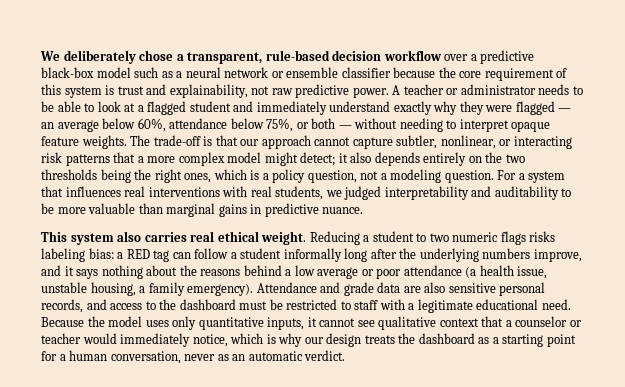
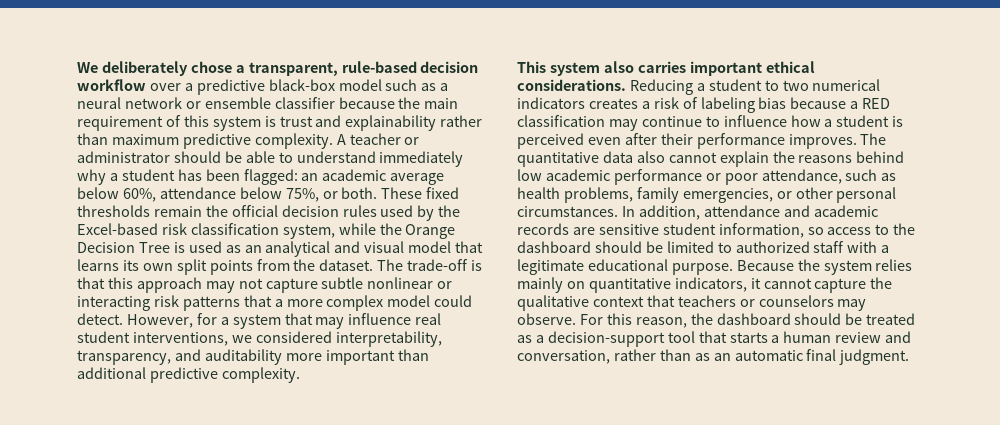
[459,71,482,78] core -> [424,98,459,109] main
[169,84,389,98] explainability, not raw predictive power. -> [345,115,483,131] [77,133,333,149] explainability rather than maximum predictive complexity.
[538,84,583,95] needs to -> [173,151,221,163] should
[97,101,572,115] [41,122,54,129] look at a flagged student and immediately understand exactly why they were flagged — an -> [296,151,464,167] [77,169,387,185] understand immediately why a student has been flagged: an academic
[311,118,551,132] [41,135,496,149] both — without needing to interpret opaque feature weights. The trade-off is that our approach cannot capture subtler, nonlinear, -> [341,187,460,199] [77,205,461,221] [77,223,456,239] [77,241,484,257] [77,259,483,275] [77,277,434,293] both. These fixed thresholds remain the official decision rules used by the Excel-based risk classification system, while the Orange Decision Tree is used as an analytical and visual model that learns its own split points from the dataset. The trade-off is that this approach may not capture subtle nonlinear
[264,152,525,166] [41,169,566,183] [41,186,572,200] [41,203,364,217] might detect; it also depends entirely on the two thresholds being the right ones, which is a policy question, not a modeling question. For a system that influences real interventions with real students, we judged interpretability and auditability to be more valuable than marginal gains in predictive nuance. -> [434,295,473,307] [77,313,442,329] [77,331,442,347] [77,349,429,365] [77,367,300,383] could detect. However, for a system that may influence real student interventions, we considered interpretability, transparency, and auditability more important than additional predictive complexity.
[190,231,307,245] real ethical weight. -> [689,61,815,76] [517,79,626,91] important ethical considerations.
[452,231,556,245] [41,248,582,262] [41,265,548,279] [41,282,546,296] [41,299,351,313] numeric flags risks labeling bias: a RED tag can follow a student informally long after the underlying numbers improve, and it says nothing about the reasons behind a low average or poor attendance (a health issue, unstable housing, a family emergency). Attendance and grade data are also sensitive personal records, and access to the dashboard must be restricted to -> [812,79,881,91] [517,97,891,113] [517,115,904,131] [517,133,887,149] [517,151,905,167] [517,169,897,185] [517,187,897,203] [517,205,878,220] [517,223,916,238] [517,241,810,253] numerical indicators creates a risk of labeling bias because a RED classification may continue to influence how a student is perceived even after their performance improves. The quantitative data also cannot explain the reasons behind low academic performance or poor attendance, such as health problems, family emergencies, or other personal circumstances. In addition, attendance and academic records are sensitive student information, so access to the dashboard should be limited to authorized
[541,299,571,310] need. -> [671,263,733,275] purpose.
[108,316,582,330] [41,333,576,347] [41,350,216,364] model uses only quantitative inputs, it cannot see qualitative context that a counselor or teacher would immediately notice, which is why our design treats the dashboard as a starting point for a human conversation, never -> [823,259,913,275] [517,277,893,293] [517,295,867,311] [517,313,916,328] [517,331,912,347] [517,349,691,364] system relies mainly on quantitative indicators, it cannot capture the qualitative context that teachers or counselors may observe. For this reason, the dashboard should be treated as a decision-support tool that starts a human review and conversation, rather than
[304,350,346,361] verdict. -> [806,349,910,365] final judgment.

